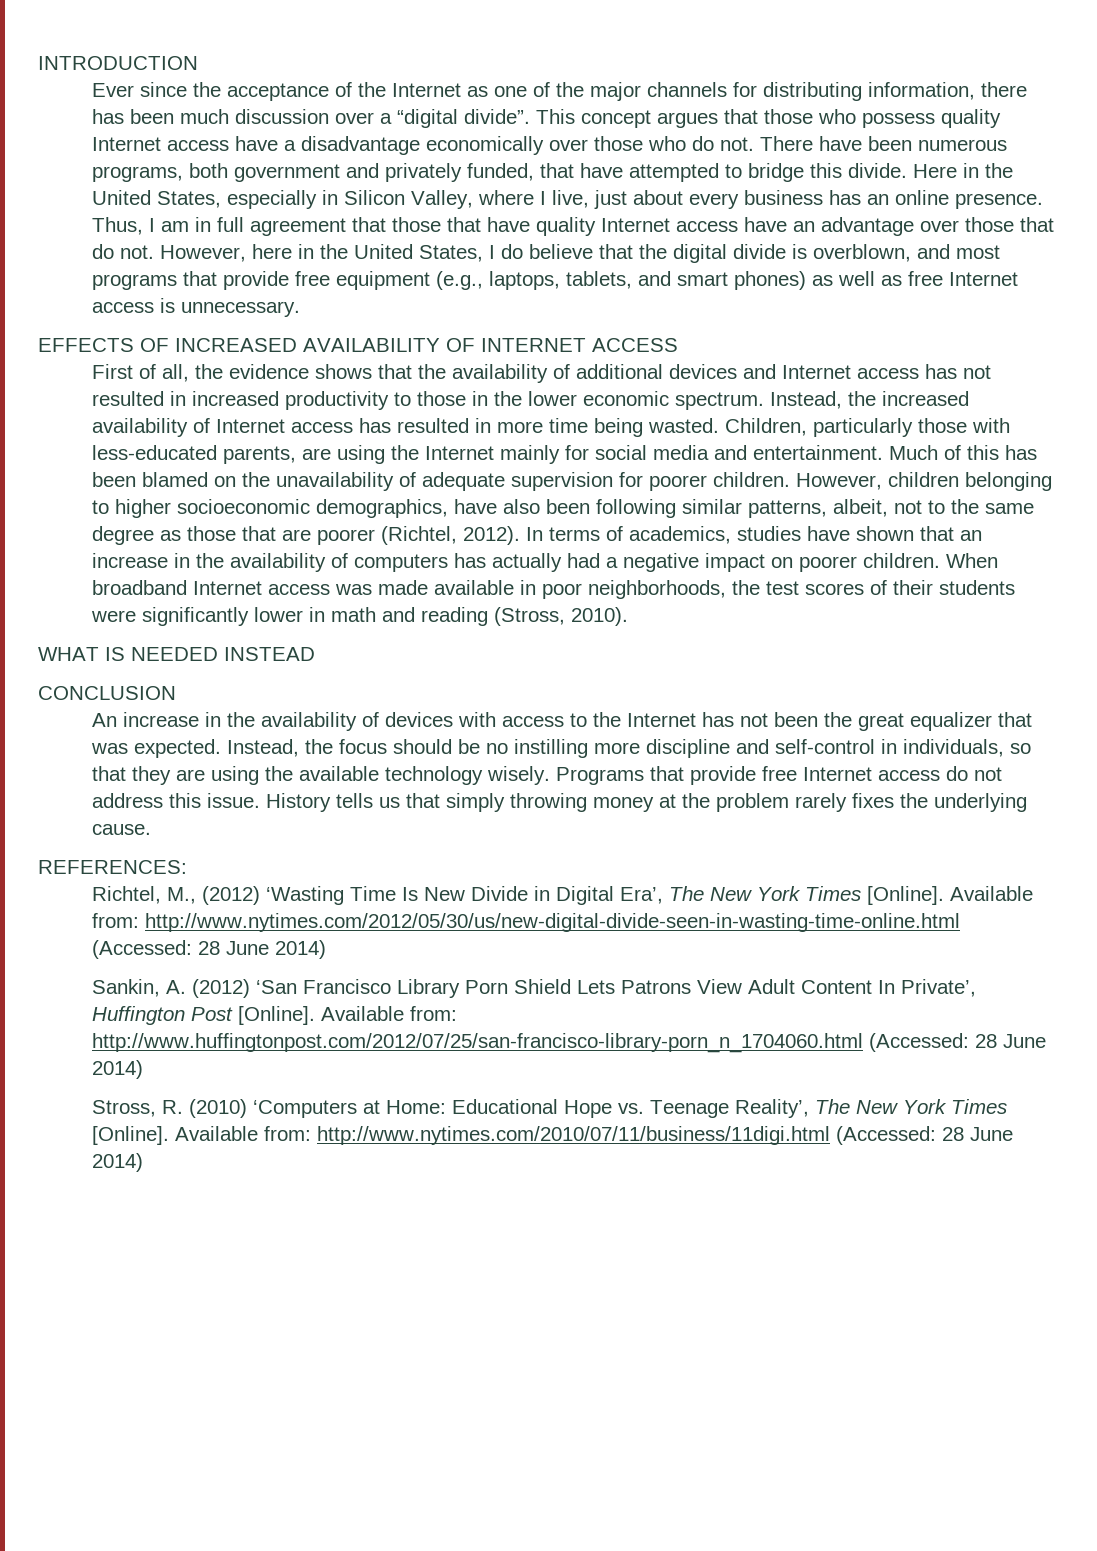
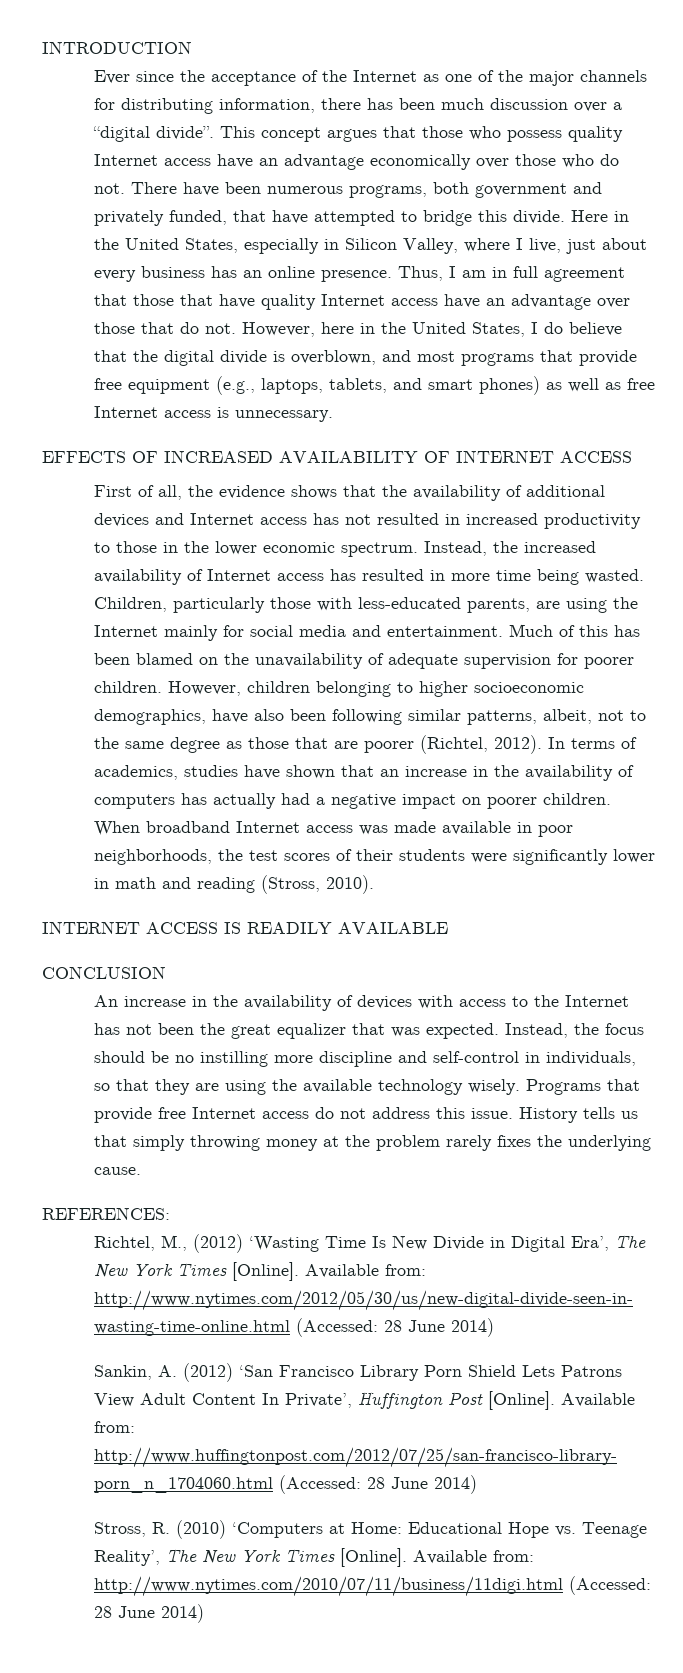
[283,136,420,155] a disadvantage -> [258,154,364,170] an advantage
[38,647,315,661] WHAT IS NEEDED INSTEAD -> [42,921,448,934] INTERNET ACCESS IS READILY AVAILABLE

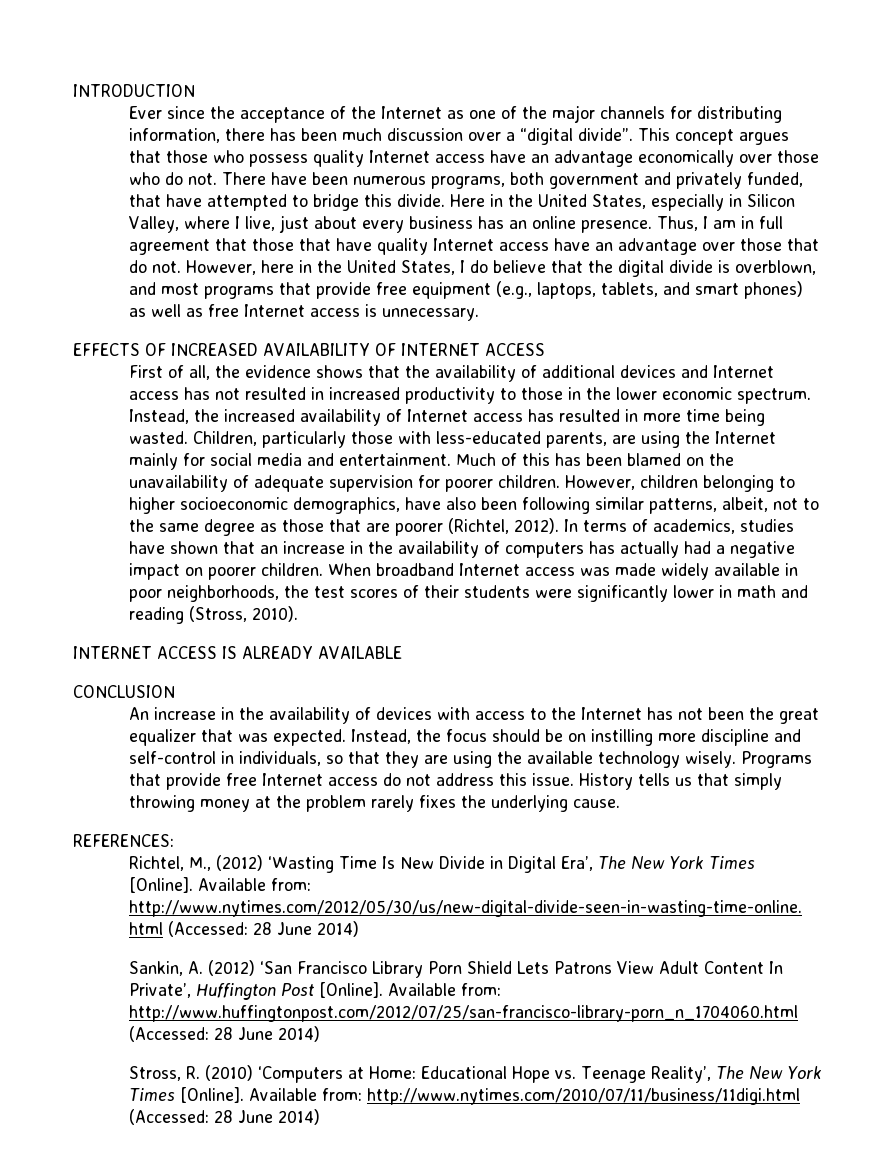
(436, 827) none -> [660,563,709,580] widely
[247,922,332,934] READILY -> [242,646,313,659] ALREADY
[174,1055,194,1063] no -> [567,733,586,742] on

